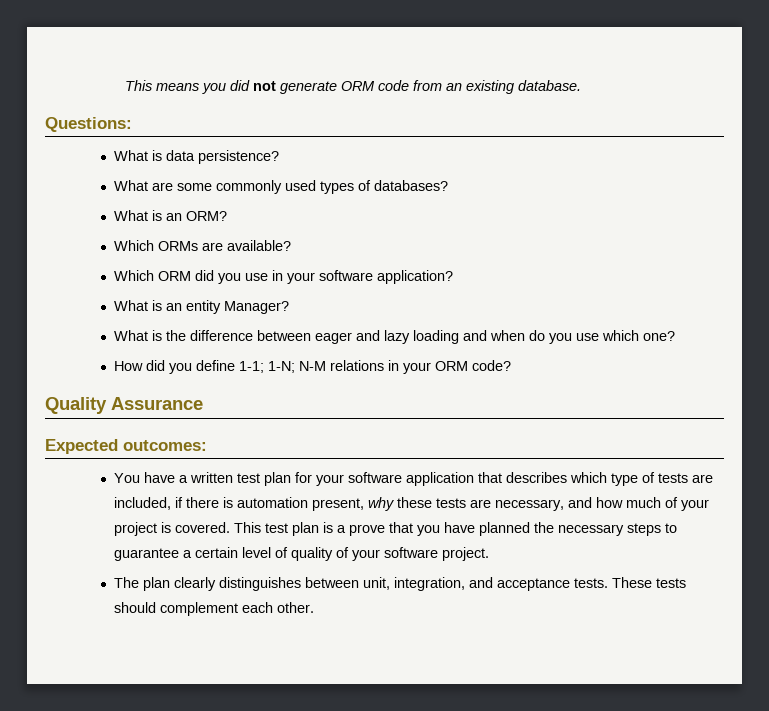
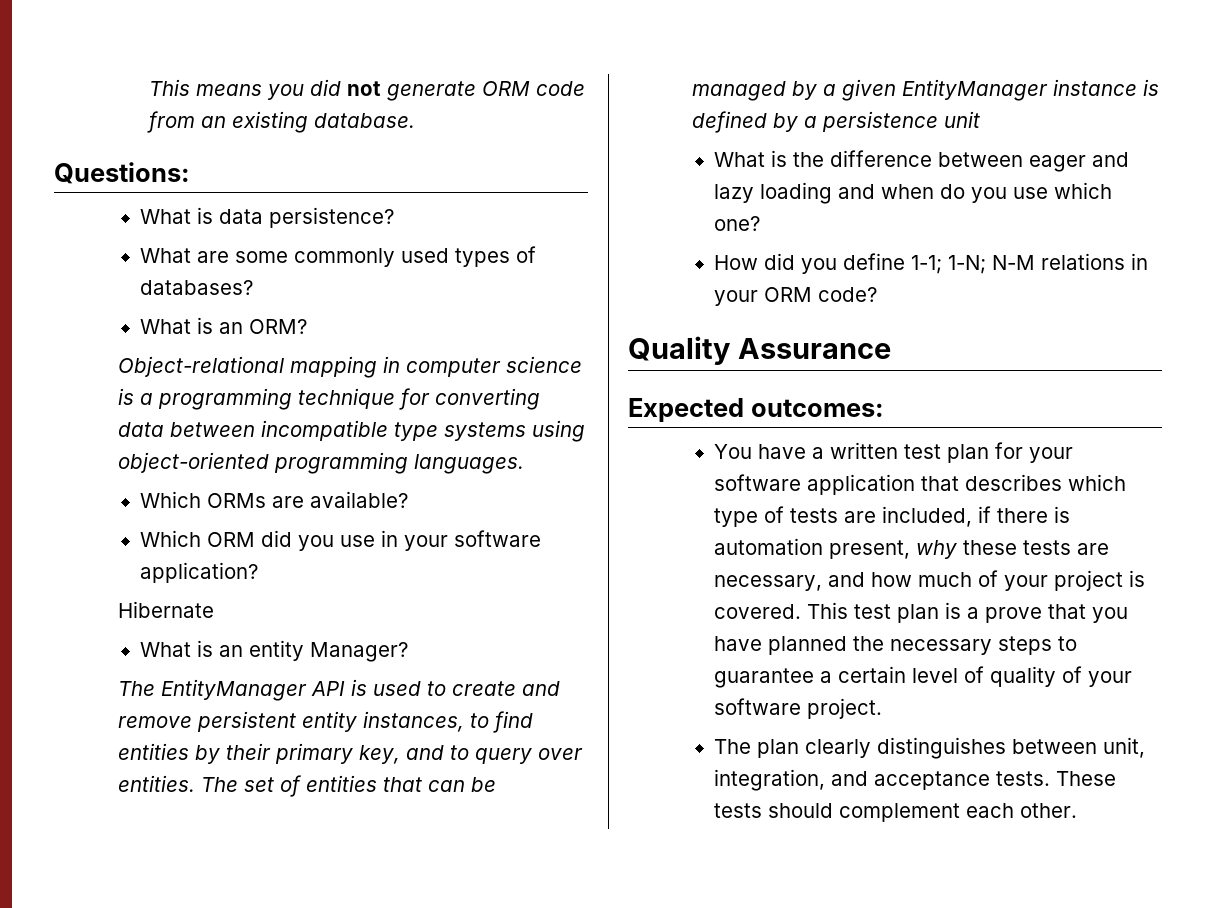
(228, 216) none -> [117,356,582,378] [117,388,540,410] [117,420,585,442] [117,452,524,474] // Object-relational mapping in computer science is a programming technique for converting data between incompatible type systems using object-oriented programming languages.
(454, 277) none -> [117,601,214,618] // Hibernate
(290, 307) none -> [117,679,560,701] [117,711,533,733] [117,743,583,764] [117,775,496,797] [691,79,1159,101] [691,111,980,133] // The EntityManager API is used to create and remove persistent entity instances, to find entities by their primary key, and to query over entities. The set of entities that can be managed by a given EntityManager instance is defined by a persistence unit

